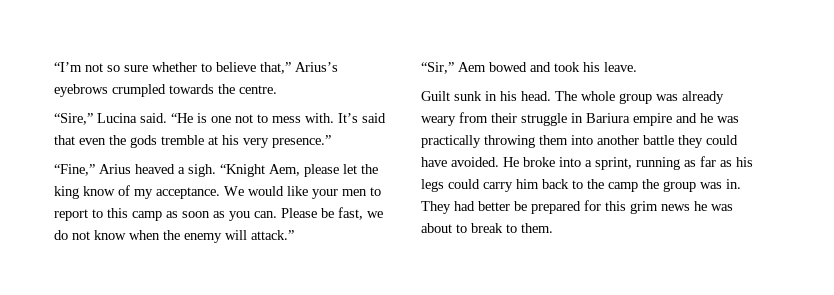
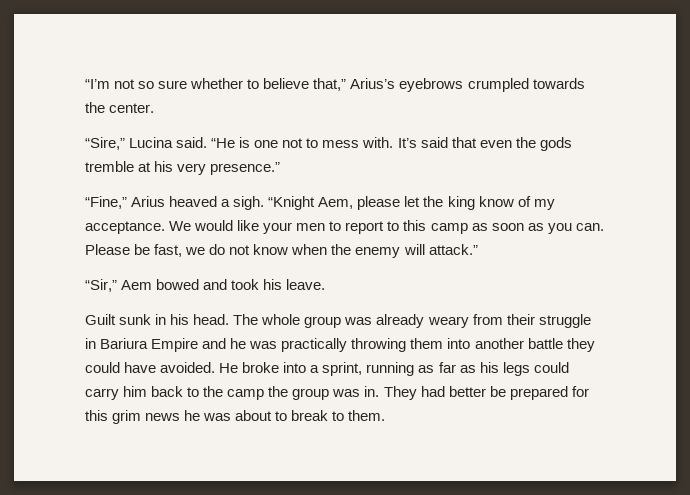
[239,85,277,94] centre. -> [109,103,155,113] center.
[633,113,672,126] empire -> [151,338,199,352] Empire

